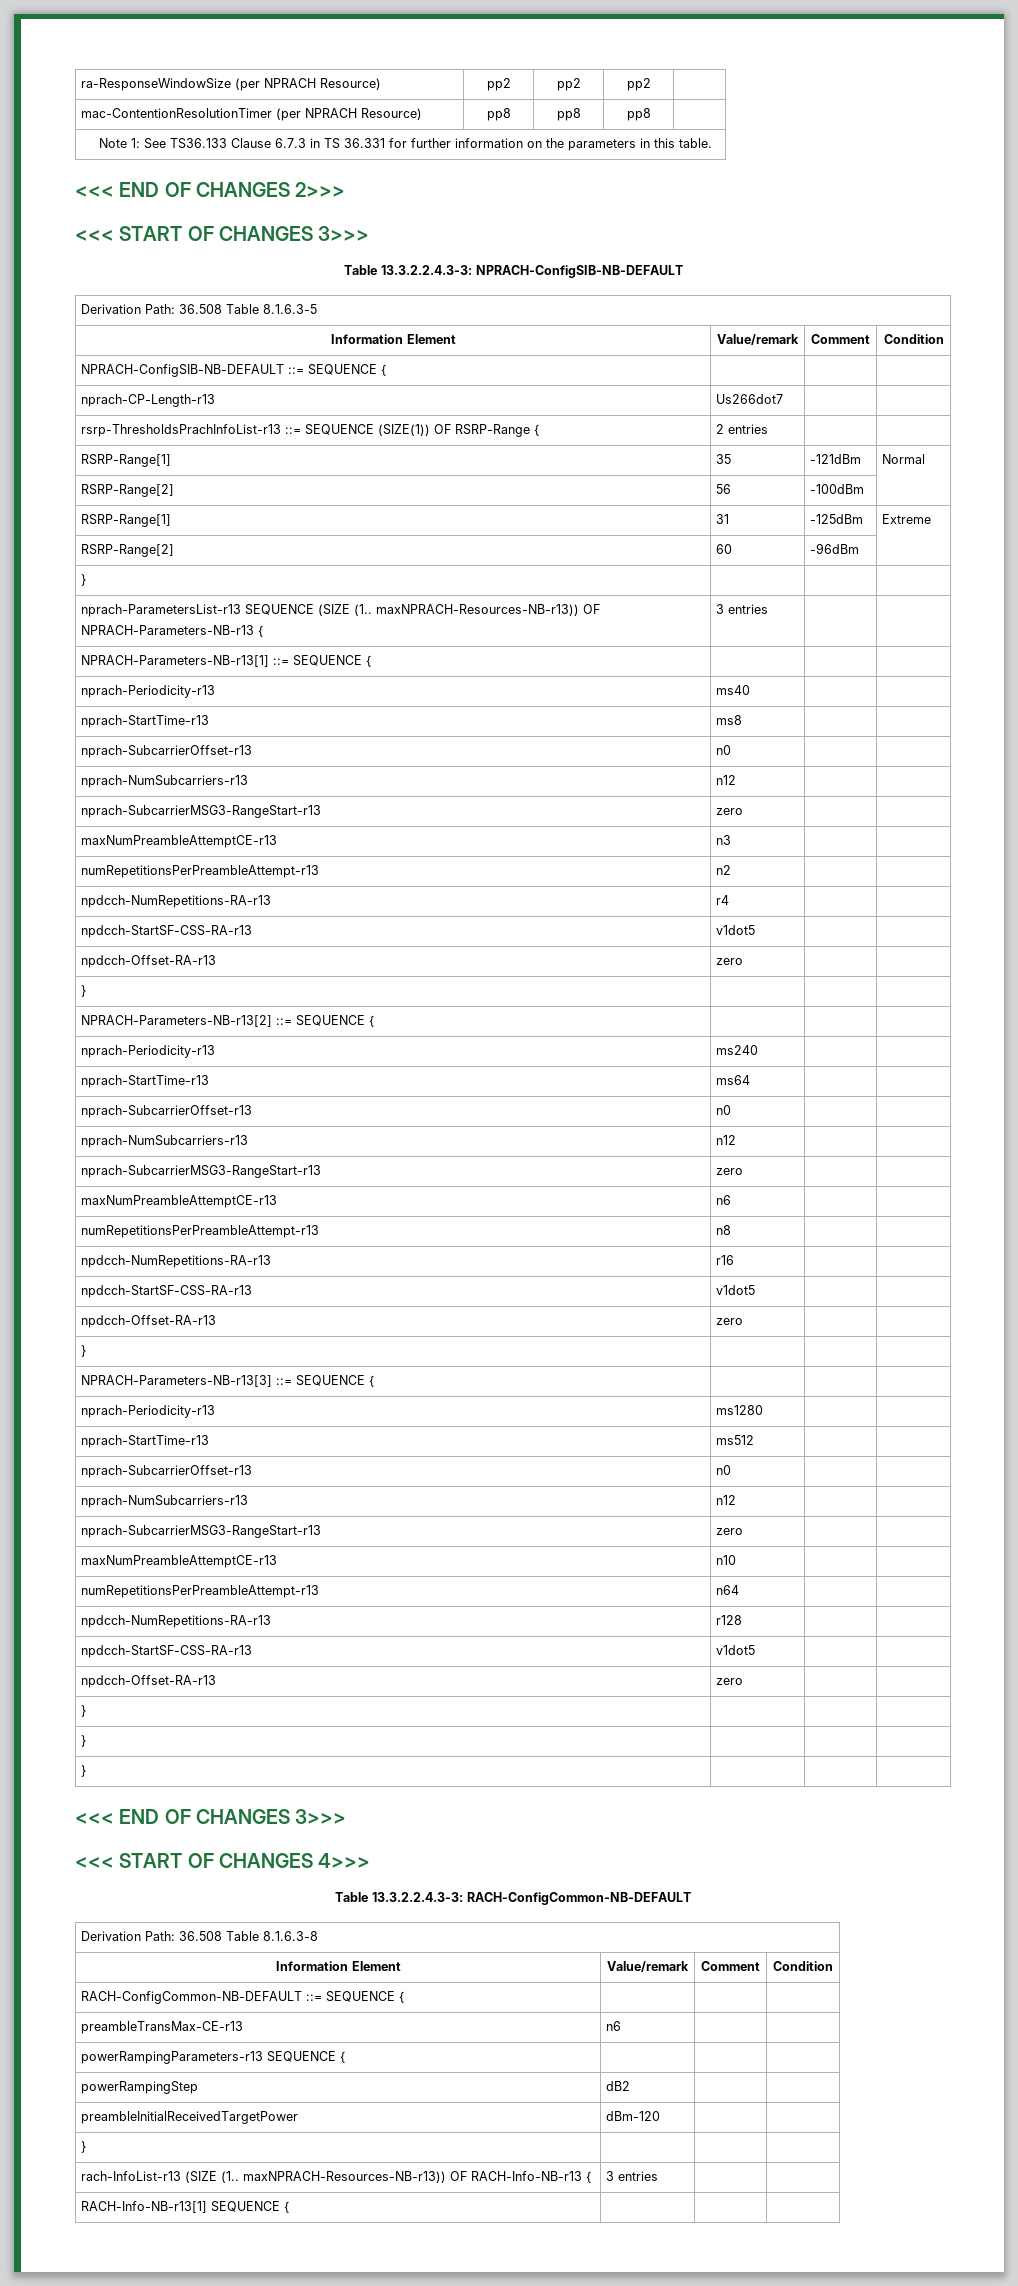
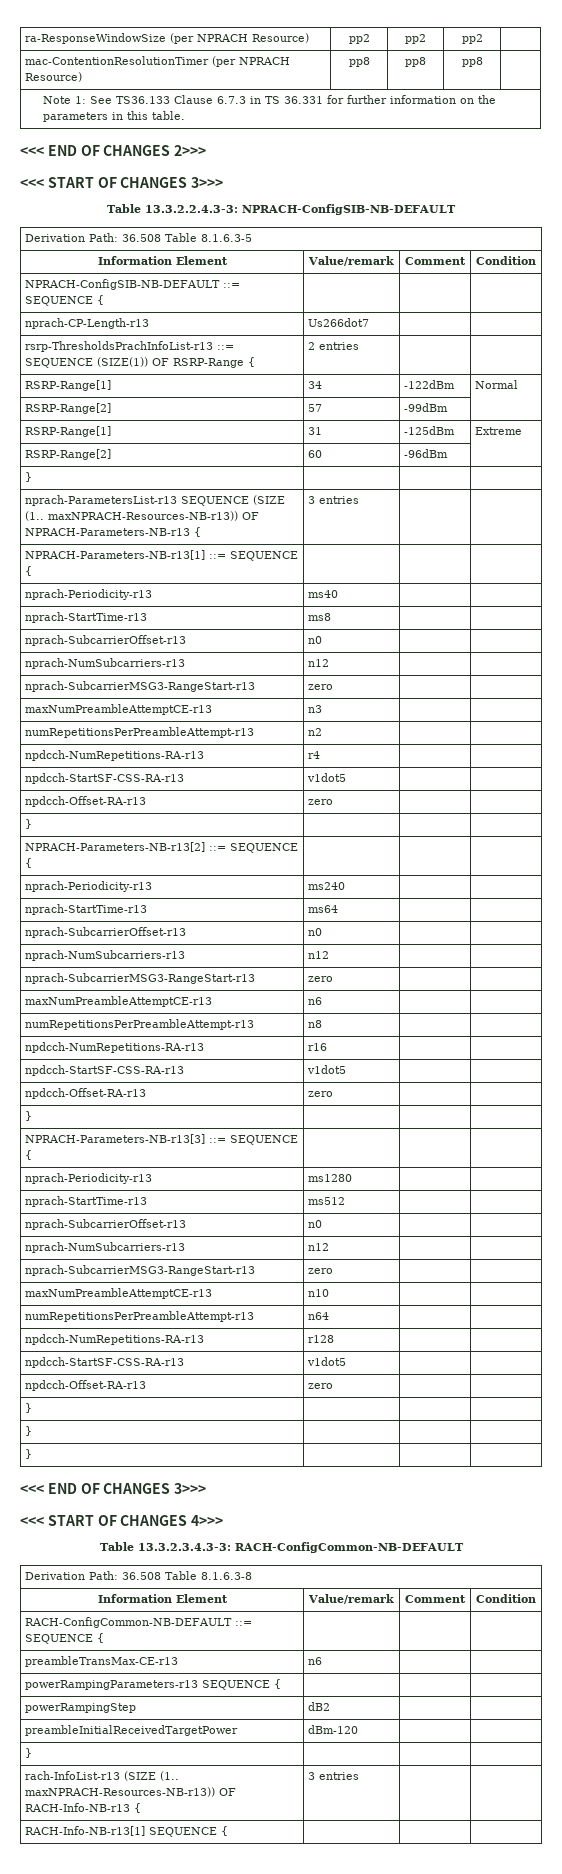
[716,454,732,464] [810,454,862,464] 35 | -121dBm -> [307,381,322,389] [403,380,455,389] 34 | -122dBm
[716,484,732,494] [810,484,865,494] 56 | -100dBm -> [307,404,322,412] [403,403,448,412] 57 | -99dBm
[372,1892,463,1902] 13.3.2.2.4.3-3: -> [137,1543,231,1551] 13.3.2.3.4.3-3:

